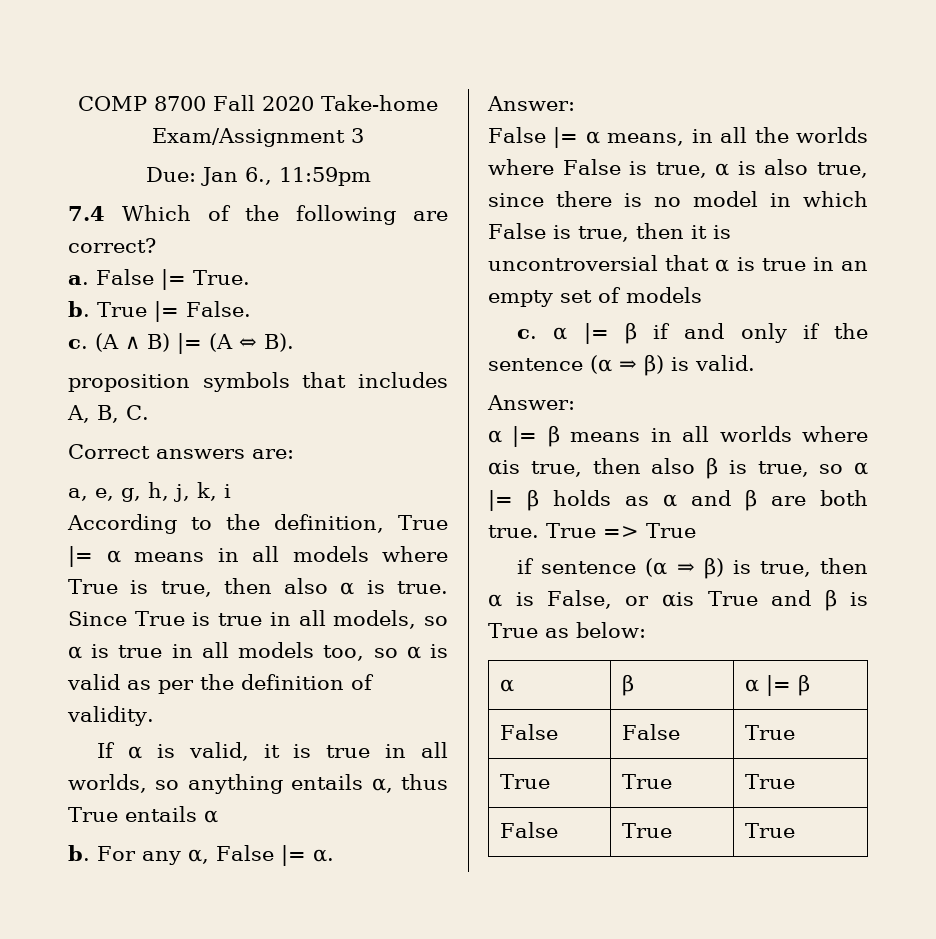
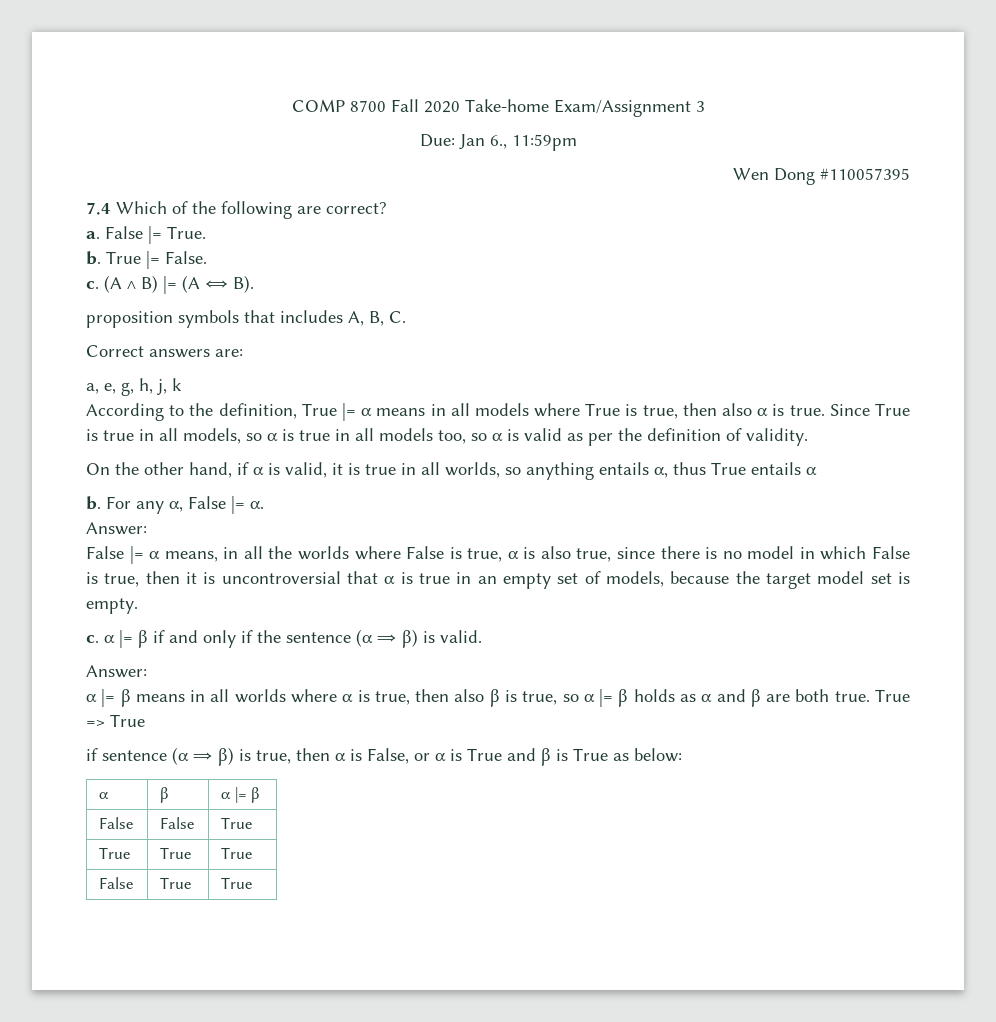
(371, 176) none -> [733,168,910,185] // Wen Dong #110057395
[197,482,231,501] k, i -> [172,378,182,391] k
[97,742,116,758] If -> [86,462,249,478] On the other hand, if
[626,287,702,303] models -> [605,571,911,589] [86,598,138,614] models, because the target model set is empty.
[488,460,520,475] αis -> [342,690,370,702] α is
[661,592,694,607] αis -> [435,749,462,761] α is

